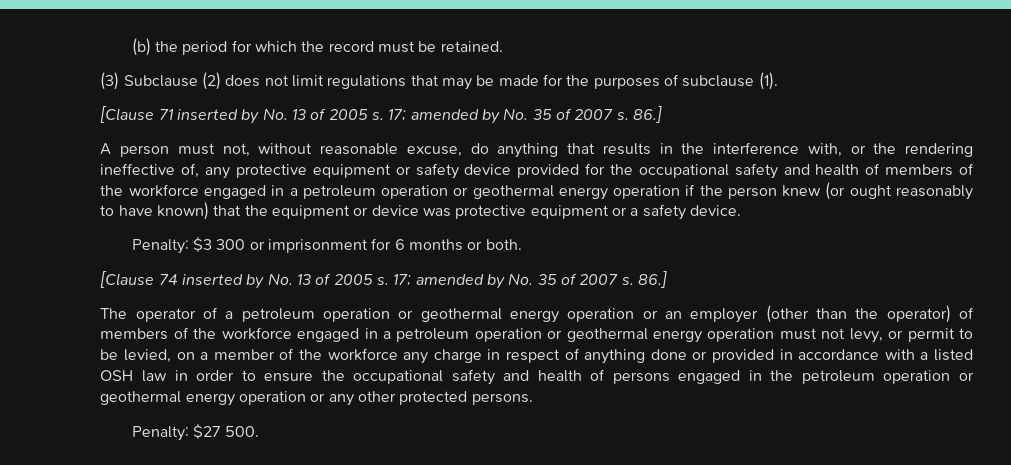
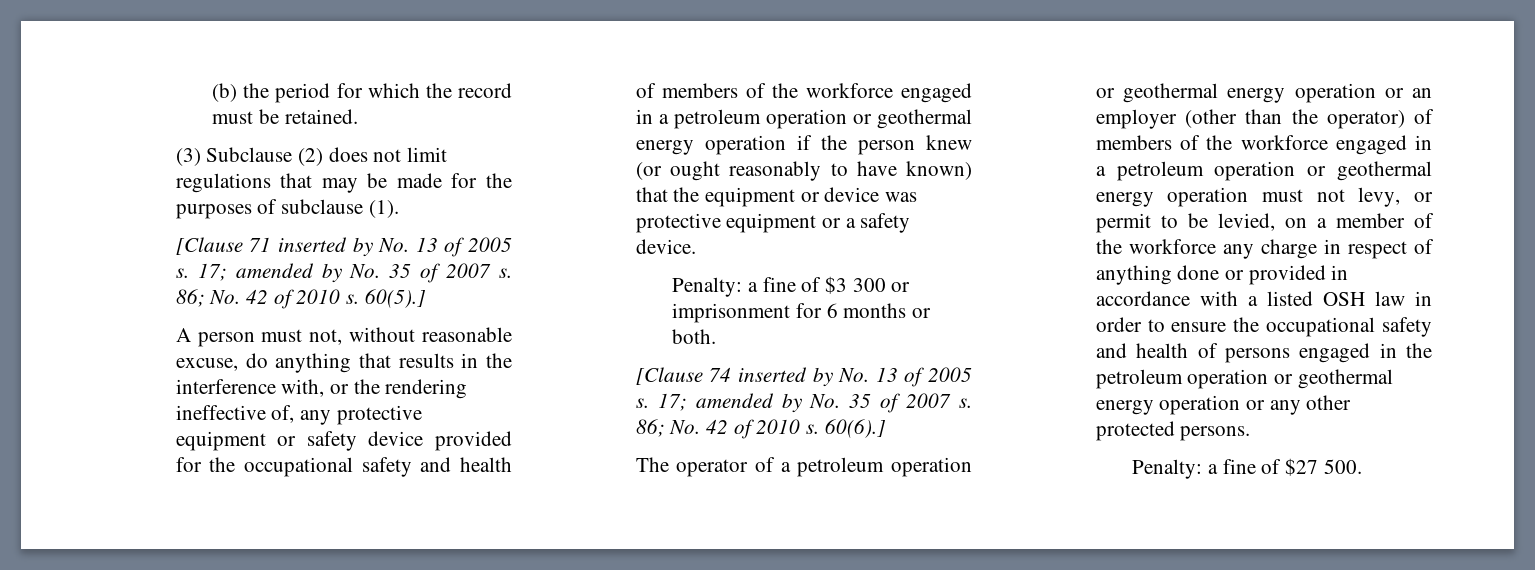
[632,106,662,123] 86.] -> [175,289,426,309] 86; No. 42 of 2010 s. 60(5).]
(189, 246) none -> [747,277,822,292] a fine of
[637,271,667,288] 86.] -> [635,419,886,439] 86; No. 42 of 2010 s. 60(6).]
(189, 433) none -> [1207,459,1282,474] a fine of

